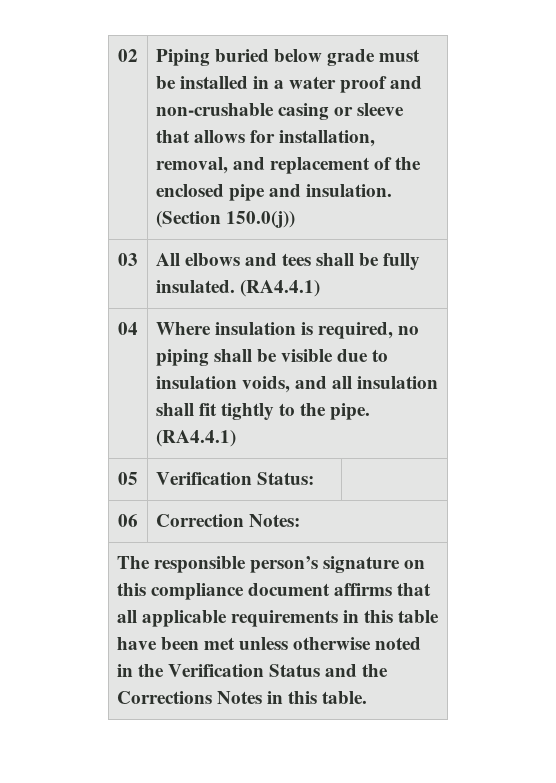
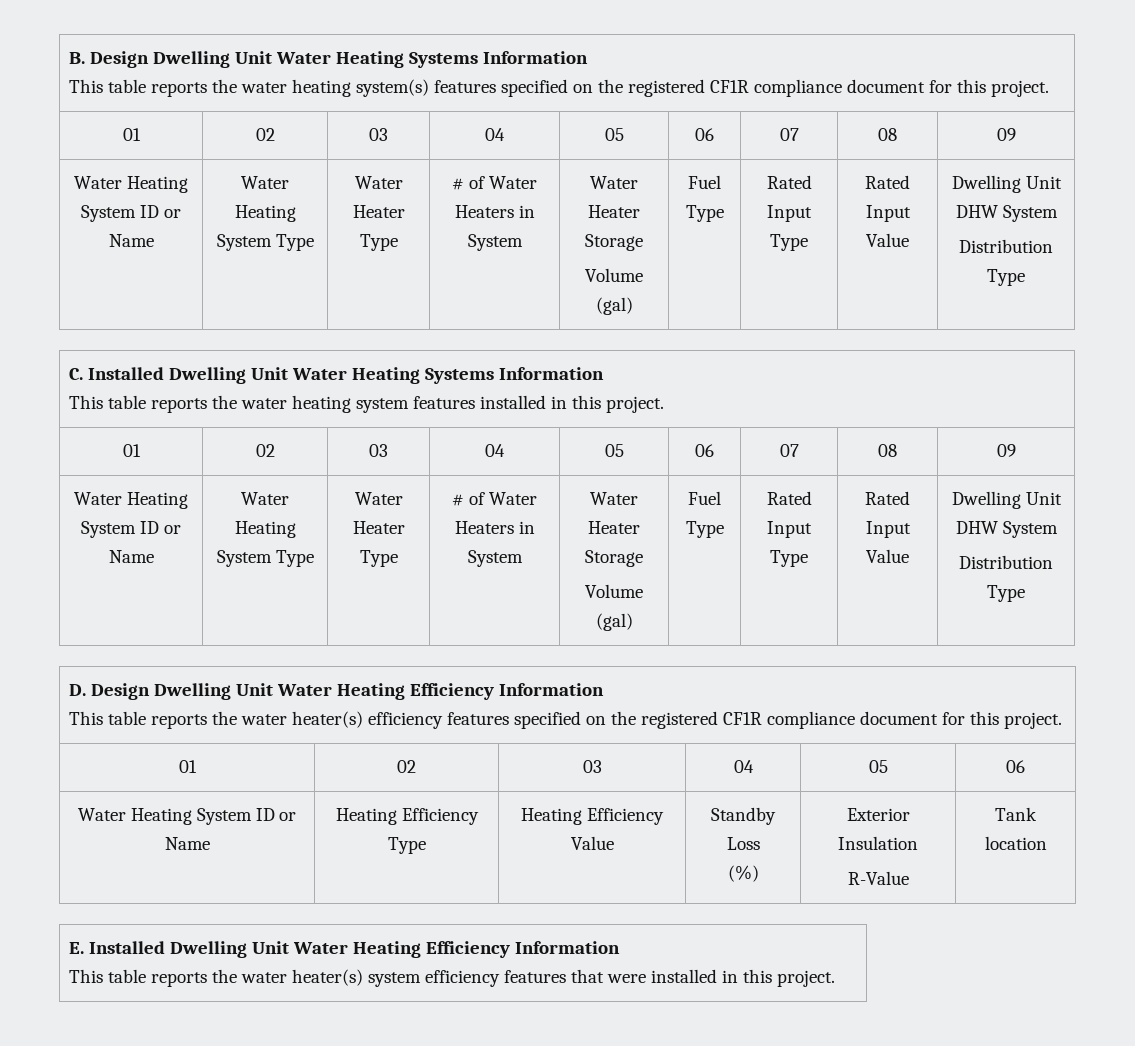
[118,49,138,62] [155,49,421,66] [155,76,423,93] [155,103,404,120] [155,130,375,147] [155,157,422,174] [155,184,392,201] [155,211,295,228] [118,253,138,266] [155,253,421,270] [155,280,320,297] [118,322,138,335] [155,322,420,339] [155,349,389,366] [155,376,439,393] [155,403,371,420] [155,430,236,447] [118,472,138,485] [155,472,314,485] [118,514,138,527] [155,514,300,527] [116,556,426,573] [116,583,432,600] [116,610,440,627] [116,637,422,650] [116,664,389,677] [116,691,368,704] 02 | Piping buried below grade must be installed in a water proof and non-crushable casing or sleeve that allows for installation, removal, and replacement of the enclosed pipe and insulation. (Section 150.0(j)) // 03 | All elbows and tees shall be fully insulated. (RA4.4.1) // 04 | Where insulation is required, no piping shall be visible due to insulation voids, and all insulation shall fit tightly to the pipe. (RA4.4.1) // 05 | Verification Status: | // 06 | Correction Notes: // The responsible person’s signature on this compliance document affirms that all applicable requirements in this table have been met unless otherwise noted in the Verification Status and the Corrections Notes in this table. -> [68,51,588,68] [68,79,1049,97] [122,128,141,141] [255,128,275,141] [369,128,388,141] [485,128,505,141] [604,128,624,141] [695,128,714,141] [779,128,799,141] [878,128,897,141] [996,128,1016,141] [74,176,188,193] [81,205,181,222] [108,234,154,247] [241,176,289,189] [234,205,296,222] [216,234,314,251] [354,176,403,189] [352,205,405,218] [359,234,398,251] [452,176,537,190] [454,205,535,218] [467,234,523,251] [590,176,638,189] [588,205,640,218] [585,234,643,251] [585,268,643,282] [595,297,633,315] [688,175,721,189] [685,205,724,222] [766,175,812,189] [767,205,812,222] [770,234,808,251] [865,175,910,189] [865,205,911,222] [866,233,909,247] [951,175,1062,193] [955,205,1058,222] [959,239,1053,253] [987,269,1025,286] [68,367,604,384] [68,395,664,413] [122,444,141,457] [255,444,275,457] [369,444,388,457] [485,444,505,457] [604,444,624,457] [695,444,714,457] [779,444,799,457] [878,444,897,457] [996,444,1016,457] [74,492,188,509] [81,521,181,538] [108,550,154,563] [241,492,289,505] [234,521,296,538] [216,550,314,567] [354,492,403,505] [352,521,405,534] [359,550,398,567] [452,492,537,506] [454,521,535,534] [467,550,523,567] [590,492,638,505] [588,521,640,534] [585,550,643,567] [585,584,643,598] [595,613,633,631] [688,491,721,505] [685,521,724,538] [766,491,812,505] [767,521,812,538] [770,550,808,567] [865,491,910,505] [865,521,911,538] [866,549,909,563] [951,491,1062,509] [955,521,1058,538] [959,555,1053,569] [987,585,1025,602] [68,683,604,700] [68,711,1062,729] [178,760,197,773] [397,760,416,773] [582,760,602,773] [733,760,754,773] [868,760,888,773] [1006,760,1025,773] [77,808,297,825] [164,837,210,850] [335,808,479,825] [387,837,426,854] [521,808,664,825] [570,836,614,850] [711,807,776,825] [726,837,760,850] [727,865,759,882] [846,808,910,821] [838,836,918,850] [847,871,909,885] [995,807,1037,821] [984,836,1047,850] [68,941,620,958] [68,969,835,987] B. Design Dwelling Unit Water Heating Systems Information // This table reports the water heating system(s) features specified on the registered CF1R compliance document for this project. // 01 | 02 | 03 | 04 | 05 | 06 | 07 | 08 | 09 // Water Heating System ID or Name | Water Heating System Type | Water Heater Type | # of Water Heaters in System | Water Heater Storage // Volume (gal) | Fuel Type | Rated Input Type | Rated Input Value | Dwelling Unit DHW System // Distribution Type // C. Installed Dwelling Unit Water Heating Systems Information // This table reports the water heating system features installed in this project. // 01 | 02 | 03 | 04 | 05 | 06 | 07 | 08 | 09 // Water Heating System ID or Name | Water Heating System Type | Water Heater Type | # of Water Heaters in System | Water Heater Storage // Volume (gal) | Fuel Type | Rated Input Type | Rated Input Value | Dwelling Unit DHW System // Distribution Type // D. Design Dwelling Unit Water Heating Efficiency Information // This table reports the water heater(s) efficiency features specified on the registered CF1R compliance document for this project. // 01 | 02 | 03 | 04 | 05 | 06 // Water Heating System ID or Name | Heating Efficiency Type | Heating Efficiency Value | Standby Loss // (%) | Exterior Insulation // R-Value | Tank location // E. Installed Dwelling Unit Water Heating Efficiency Information // This table reports the water heater(s) system efficiency features that were installed in this project.

